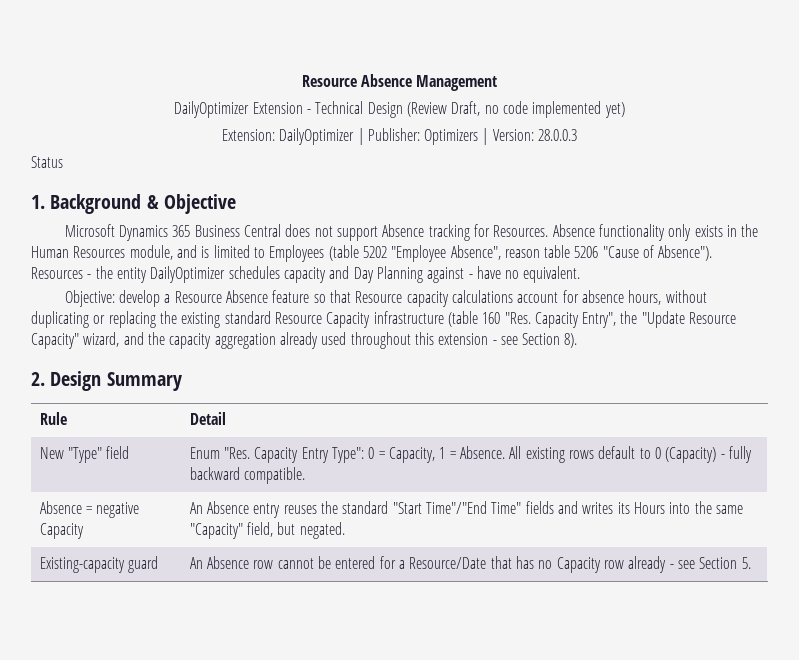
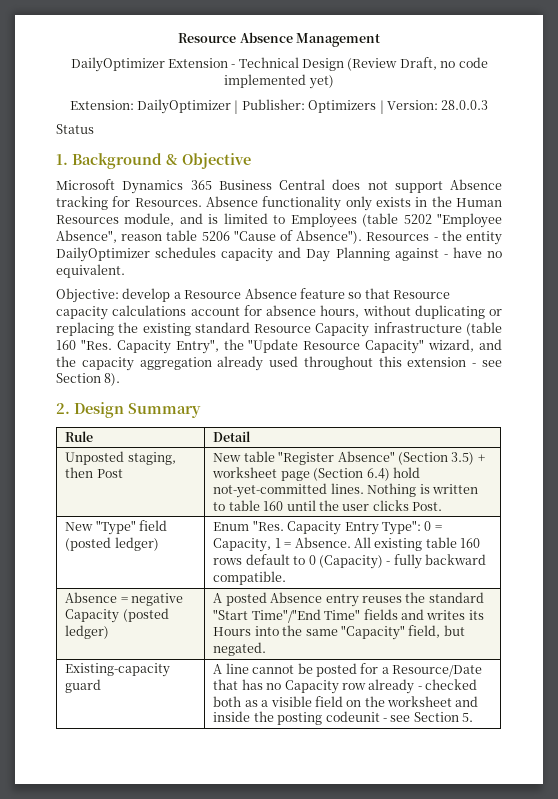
(226, 418) none -> [65,451,176,465] [65,467,123,478] [213,451,485,465] [212,467,420,481] [213,483,478,498] [213,500,442,511] // Unposted staging, then Post | New table "Register Absence" (Section 3.5) + worksheet page (Section 6.4) hold not-yet-committed lines. Nothing is written to table 160 until the user clicks Post.
(130, 452) none -> [65,537,159,551] (posted ledger)
(565, 455) none -> [425,537,480,548] table 160
[189,502,203,514] | An -> [122,608,169,622] [65,625,110,639] [213,592,267,606] (posted ledger) | A posted
[189,556,274,569] An Absence row -> [213,663,249,674] A line
[335,556,376,569] entered -> [315,663,357,677] posted
(674, 566) none -> [424,679,477,690] [213,696,479,707] [213,711,387,725] checked both as a visible field on the worksheet and inside the posting codeunit -

